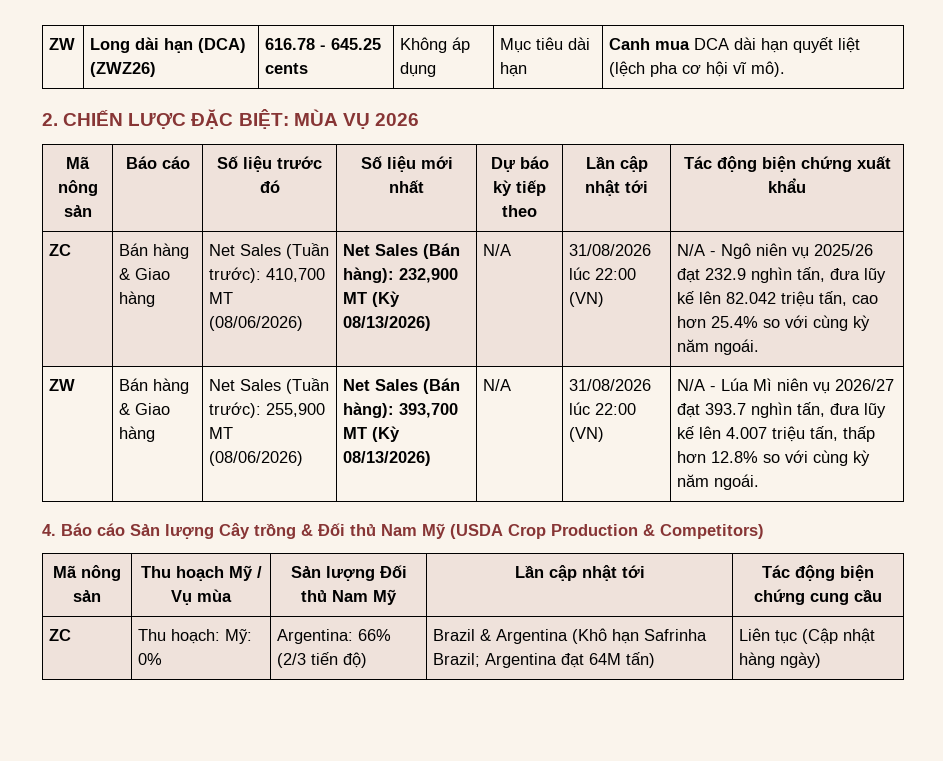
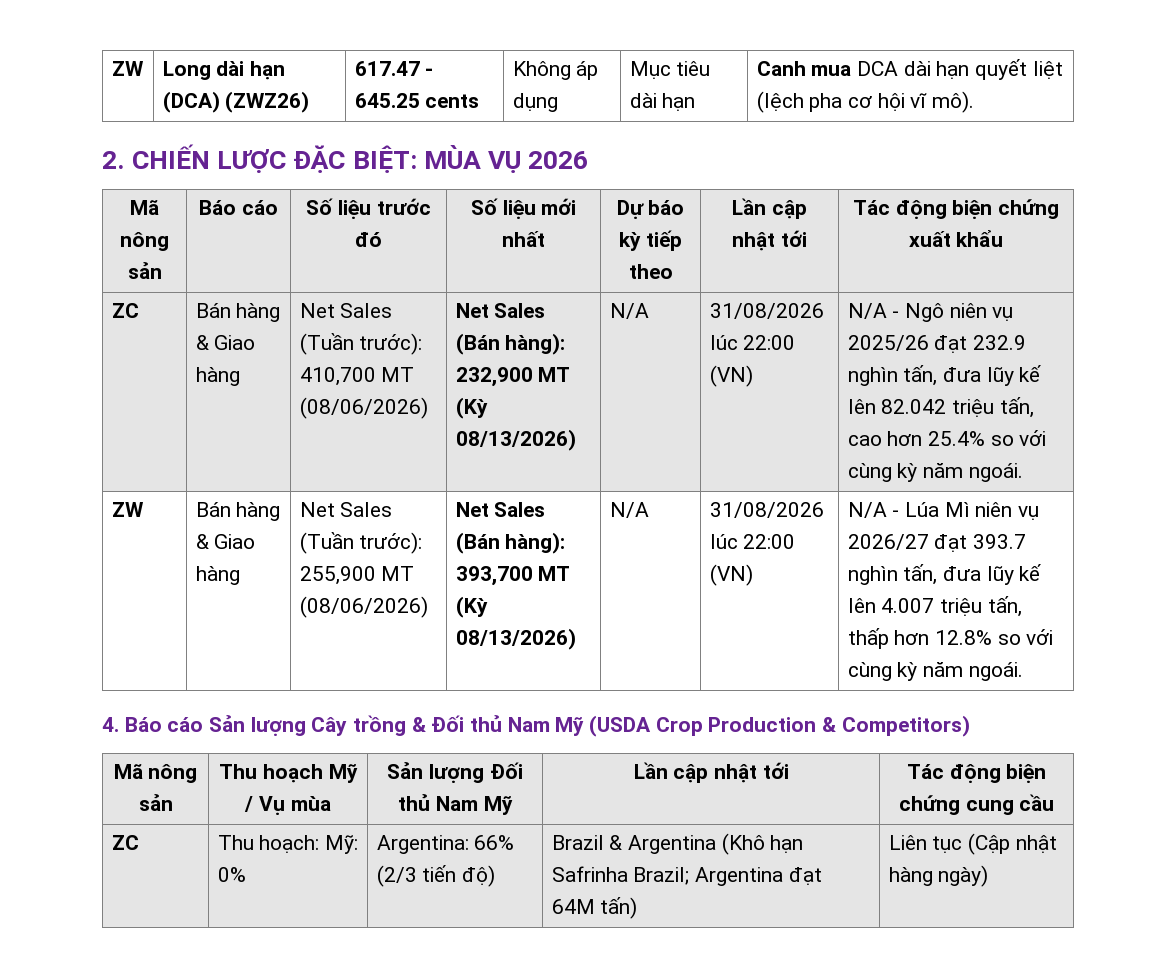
[265,38,316,50] 616.78 -> [354,61,420,76] 617.47

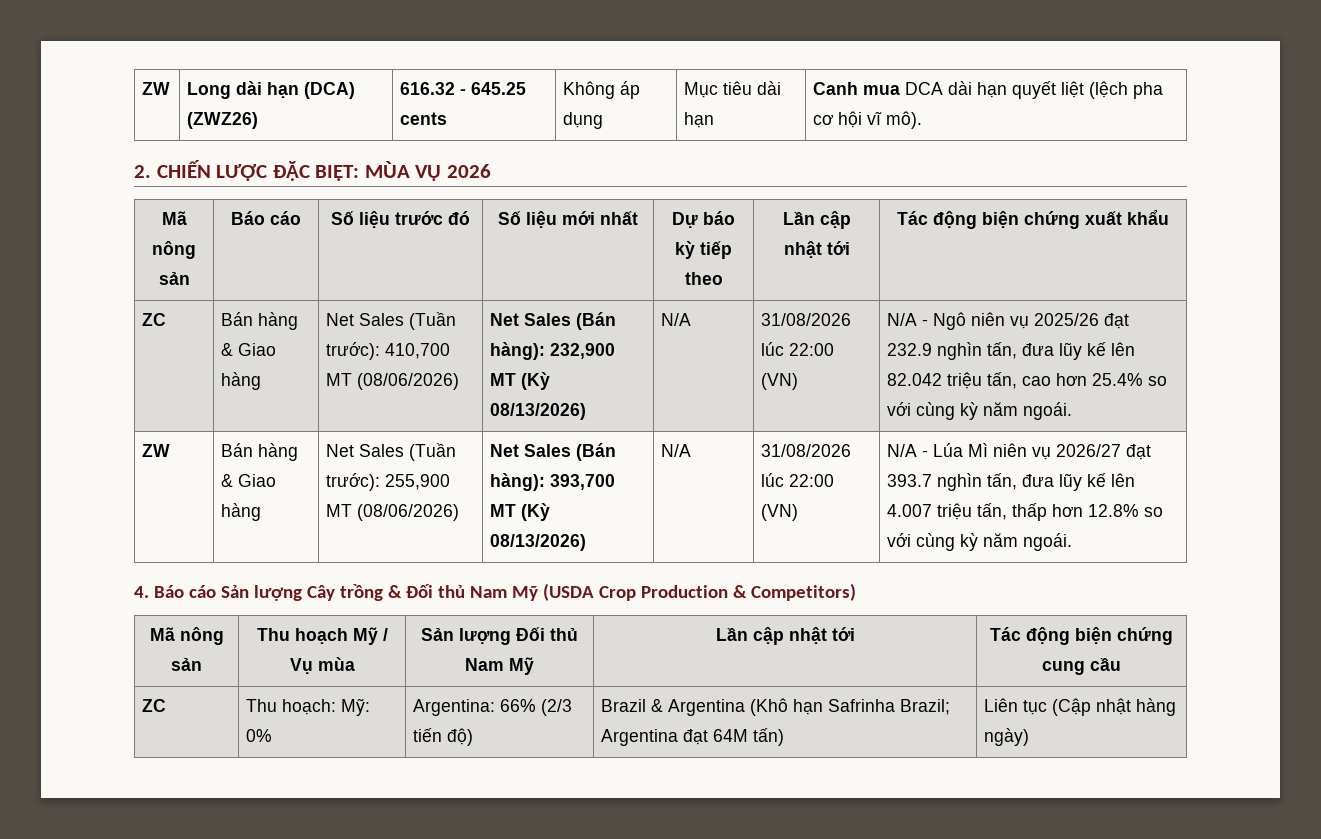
[354,61,420,76] 617.47 -> [400,82,456,95] 616.32

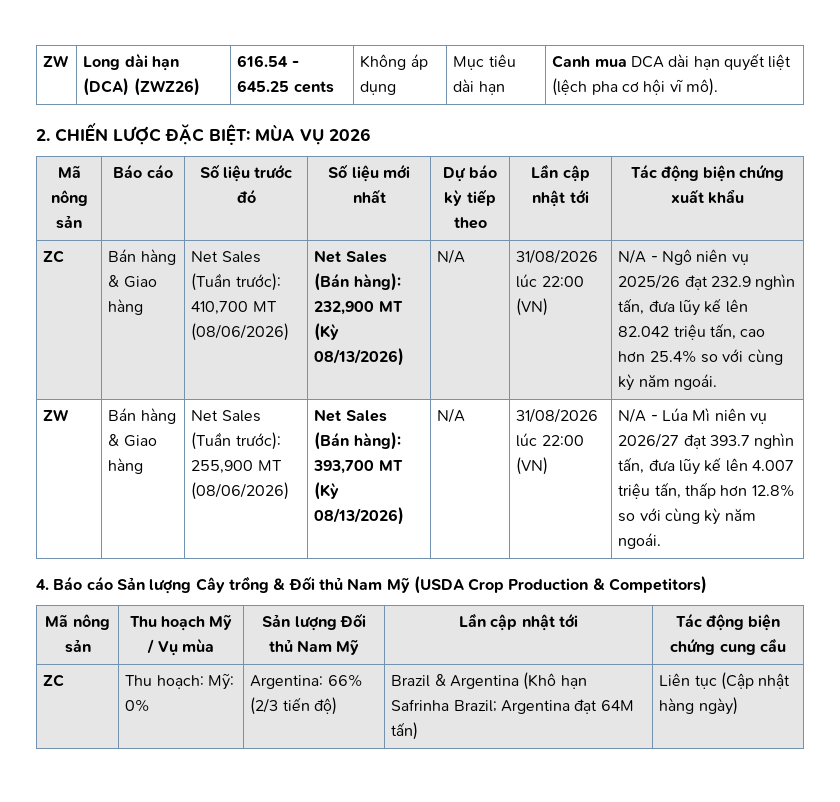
[400,82,456,95] 616.32 -> [237,55,289,67] 616.54

